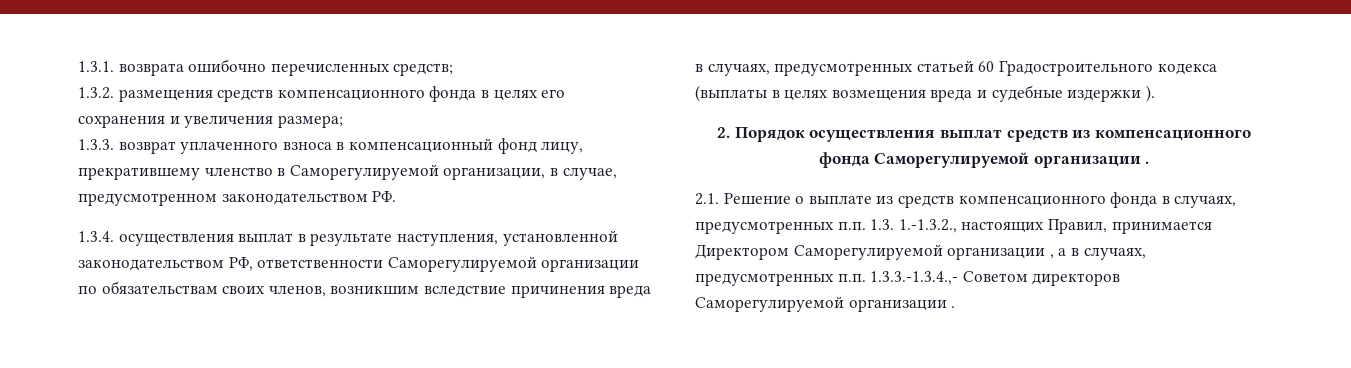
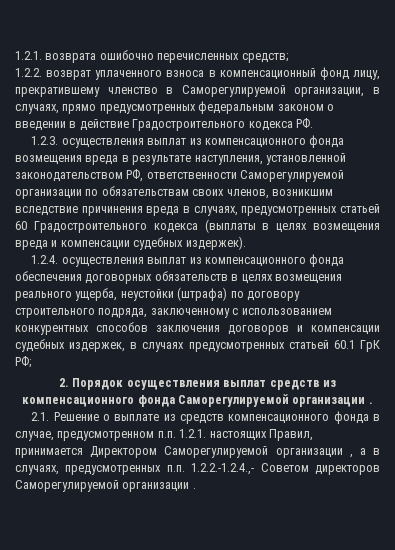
[78,61,114,72] 1.3.1. -> [15,51,42,60] 1.2.1.
[78,86,566,102] [78,115,343,128] [78,139,114,150] 1.3.2. размещения средств компенсационного фонда в целях его сохранения и увеличения размера; // 1.3.3. -> [15,68,42,77] 1.2.2.
[562,167,617,180] [78,193,368,206] случае, предусмотренном законодательством -> [15,101,334,114] [15,119,293,131] случаях, прямо предусмотренных федеральным законом о введении в действие Градостроительного кодекса
[78,231,294,246] 1.3.4. осуществления выплат -> [31,135,345,148] [15,155,119,165] 1.2.3. осуществления выплат из компенсационного фонда возмещения вреда
[991,85,1155,102] судебные издержки ). -> [60,236,246,250] [31,254,345,267] [15,271,342,284] [15,287,300,301] [15,308,332,318] [15,322,380,335] [15,339,381,352] [15,356,31,368] компенсации судебных издержек). // 1.2.4. осуществления выплат из компенсационного фонда обеспечения договорных обязательств в целях возмещения реального ущерба, неустойки (штрафа) по договору строительного подряда, заключенному с использованием конкурентных способов заключения договоров и компенсации судебных издержек, в случаях предусмотренных статьей 60.1 ГрК РФ;
[1174,195,1237,208] [695,219,957,234] случаях, предусмотренных п.п. 1.3. 1.-1.3.2., -> [15,429,207,441] случае, предусмотренном п.п. 1.2.1.
[870,271,959,285] 1.3.3.-1.3.4.,- -> [191,463,255,475] 1.2.2.-1.2.4.,-

